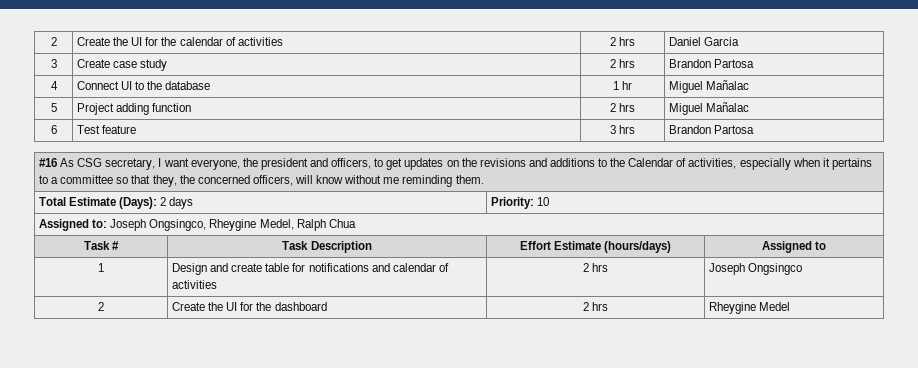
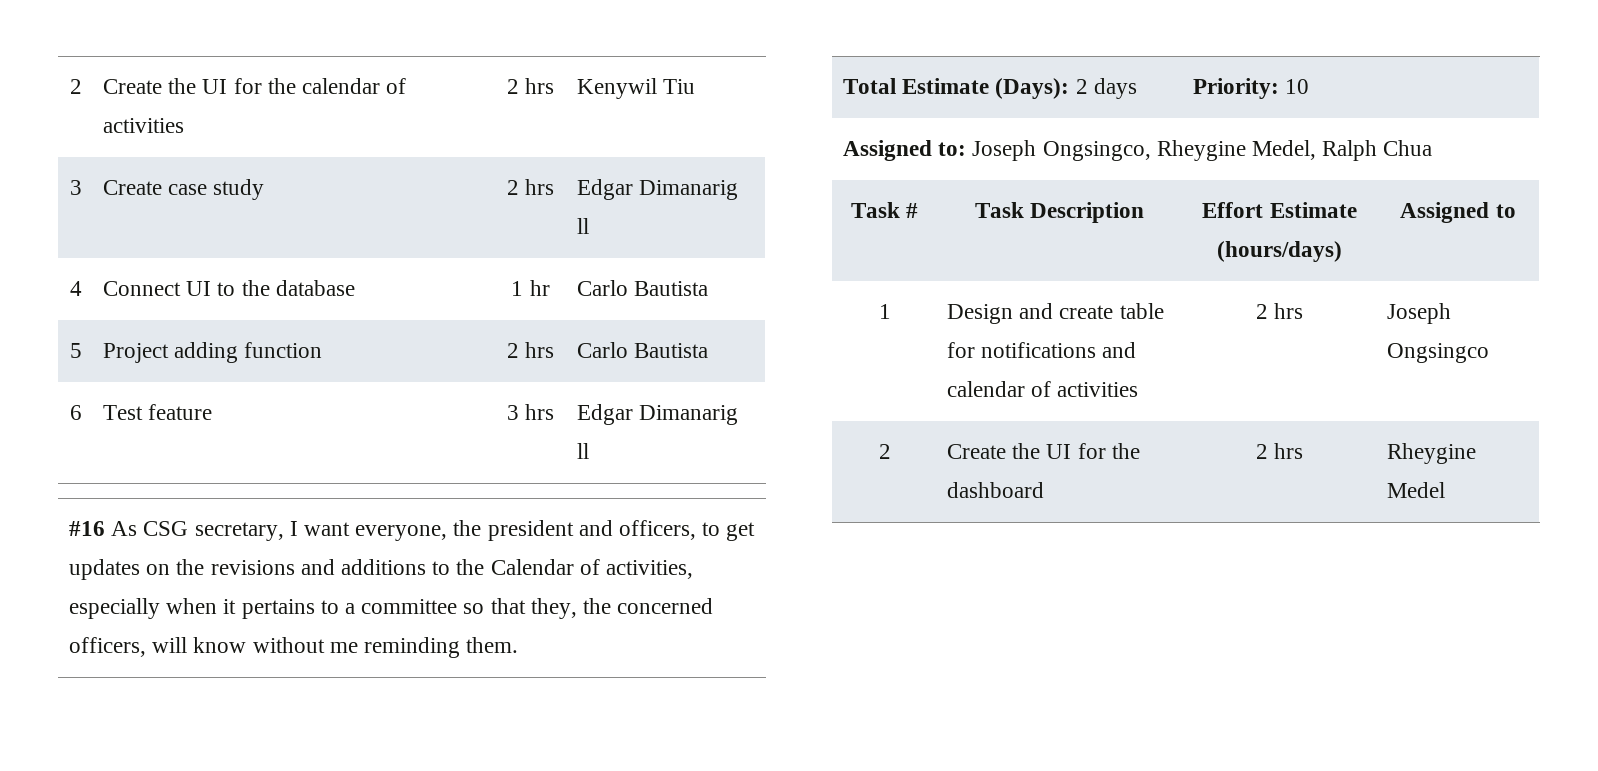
[669,37,740,46] Daniel Garcia -> [576,78,696,99] Kenywil Tiu
[669,59,755,68] Brandon Partosa -> [576,179,739,200] [576,218,589,234] Edgar Dimanarig ll
[669,80,750,93] Miguel Mañalac -> [576,280,709,296] Carlo Bautista
[669,102,750,115] Miguel Mañalac -> [576,342,709,358] Carlo Bautista
[669,125,755,134] Brandon Partosa -> [576,404,739,425] [576,443,589,459] Edgar Dimanarig ll

